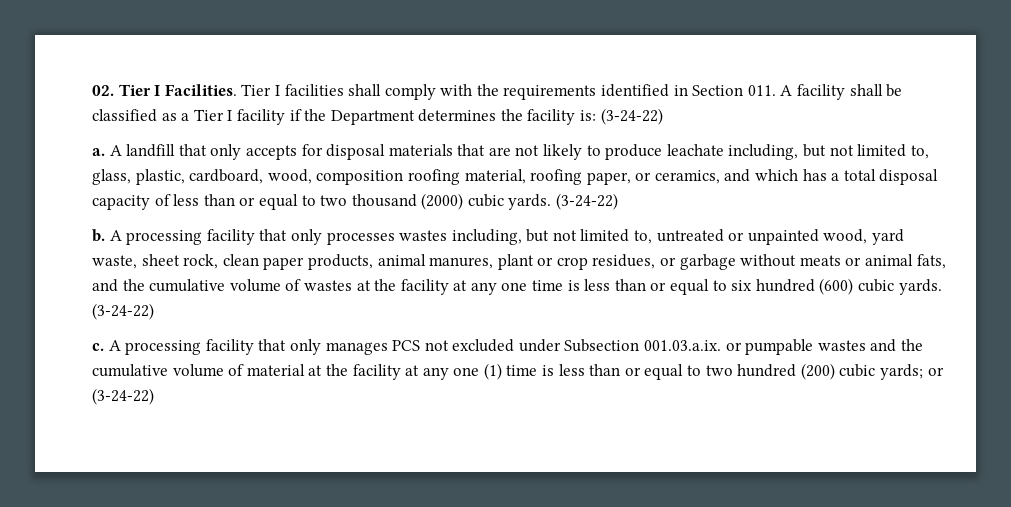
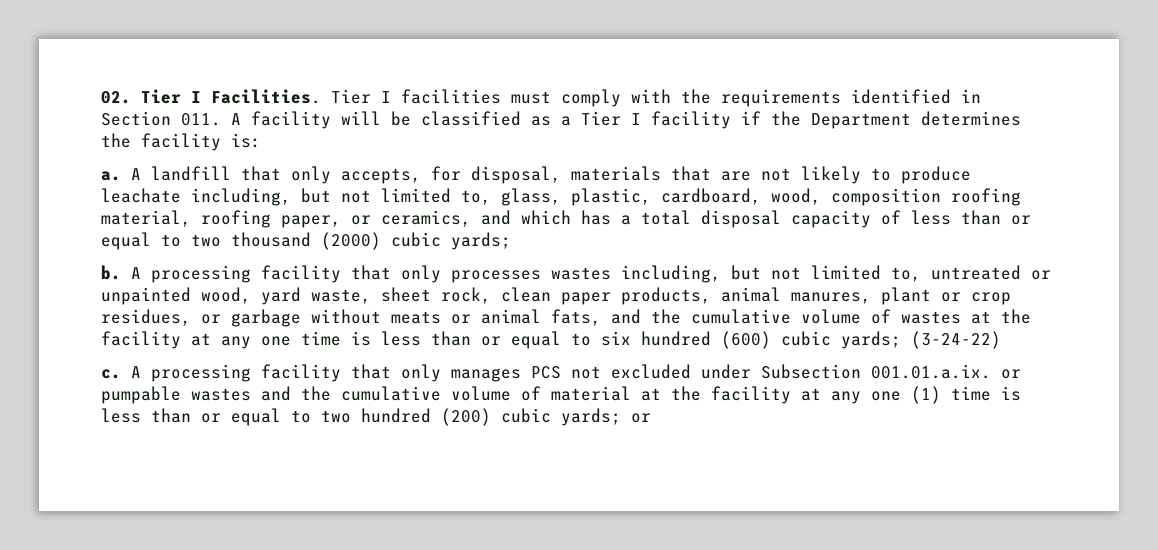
[348,84,382,96] shall -> [511,91,551,104] must
[849,84,883,96] shall -> [341,111,381,125] will
[600,108,663,125] (3-24-22) -> (261, 140) none
[245,144,386,160] accepts for disposal -> [341,166,561,184] accepts, for disposal,
[508,193,619,210] yards. (3-24-22) -> [451,232,511,250] yards;
[898,279,942,295] yards. -> [841,331,901,349] yards;
[644,340,722,351] 001.03.a.ix. -> [871,364,991,379] 001.01.a.ix.
[92,388,154,405] (3-24-22) -> (651, 418) none

